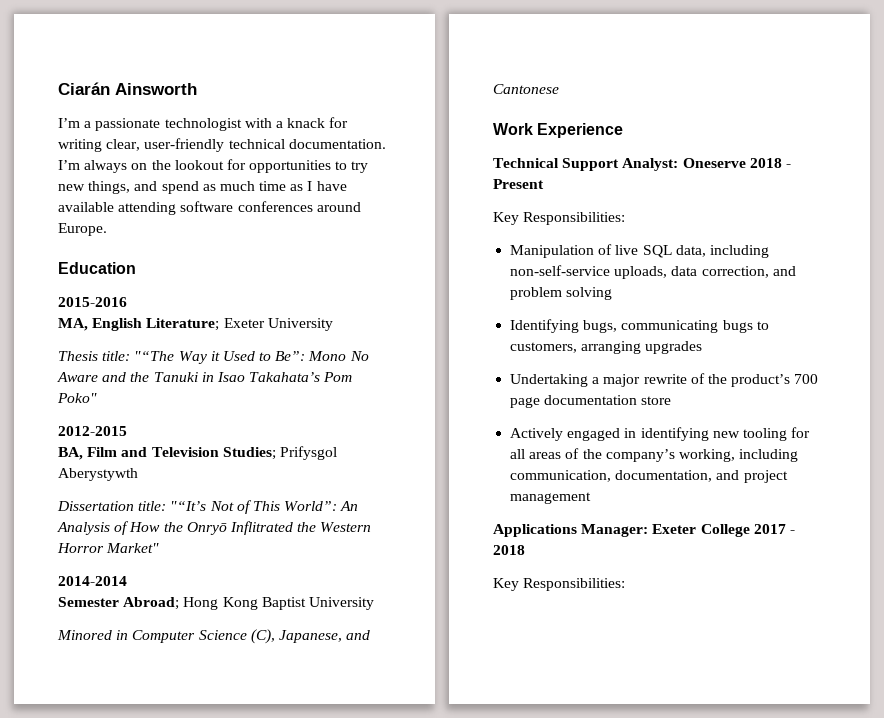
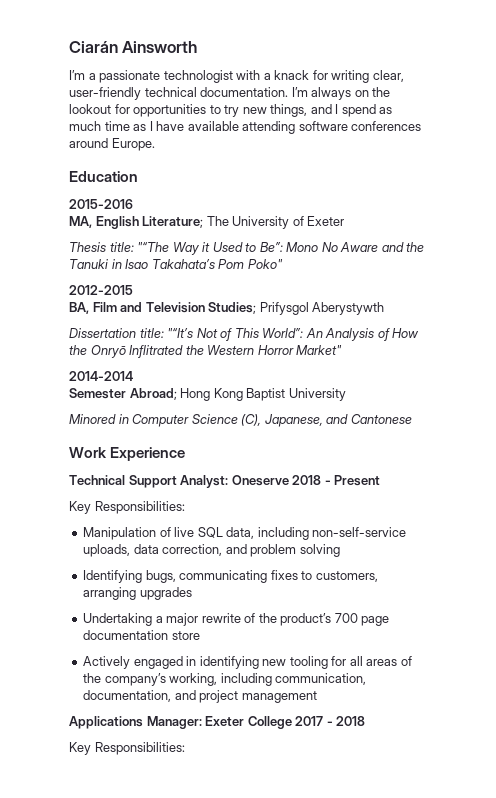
(158, 186) none -> [335,104,339,114] I
[223,318,333,331] Exeter University -> [206,216,345,229] The University of Exeter
[722,320,753,333] bugs -> [270,570,298,580] fixes

